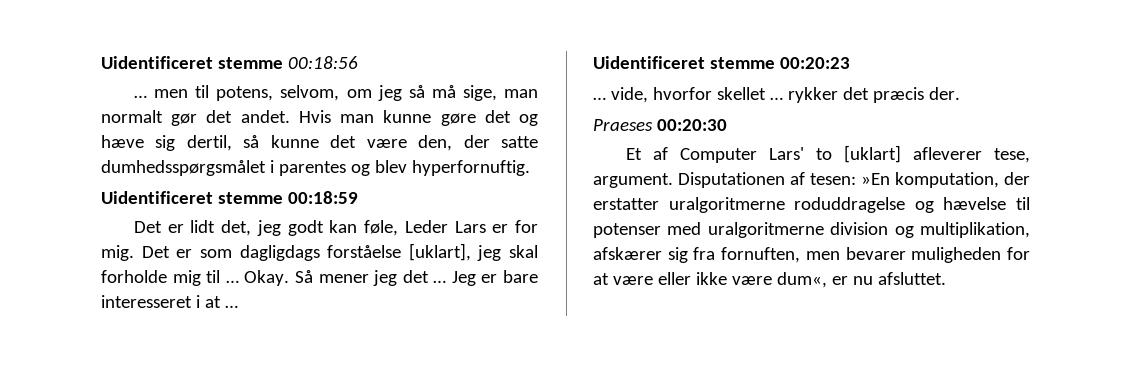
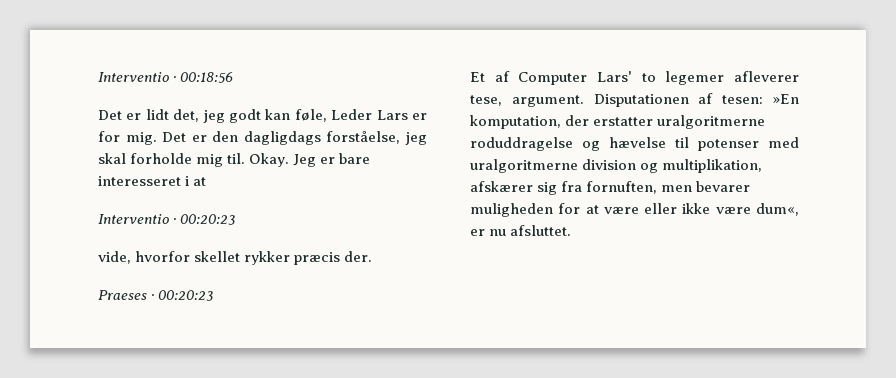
[101,56,283,69] Uidentificeret stemme -> [98,72,177,82] Interventio ·
[133,85,538,101] [101,110,538,126] [101,135,538,151] [101,160,530,176] [101,191,358,204] // … men til potens, selvom, om jeg så må sige, man normalt gør det andet. Hvis man kunne gøre det og hæve sig dertil, så kunne det være den, der satte dumhedsspørgsmålet i parentes og blev hyperfornuftig. // Uidentificeret stemme 00:18:59 -> (234, 77) none
[199,243,538,261] [101,270,447,286] som dagligdags forståelse [uklart], jeg skal forholde mig til … Okay. Så mener jeg det … -> [212,131,427,145] [98,153,290,167] den dagligdags forståelse, jeg skal forholde mig til. Okay.
[224,305,238,308] [593,56,850,69] [593,97,606,100] … // Uidentificeret stemme 00:20:23 // … -> [98,214,236,225] // Interventio · 00:20:23 //
[769,87,869,103] … rykker det -> [244,251,291,265] rykker
[656,119,727,131] 00:20:30 -> [151,290,214,301] · 00:20:23
[843,145,901,163] [uklart] -> [665,71,725,85] legemer

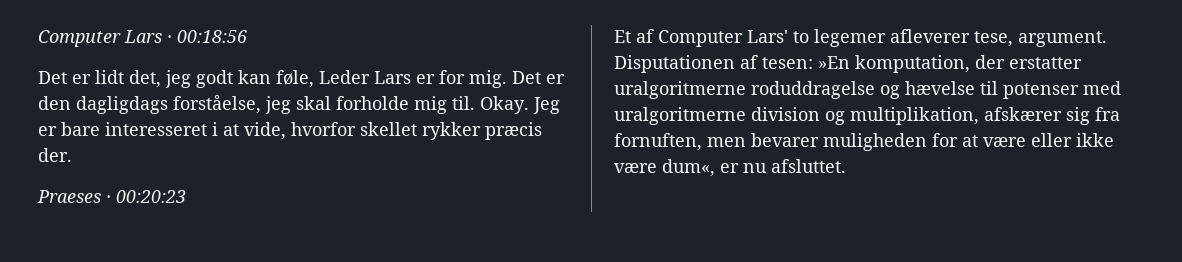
[98,72,169,82] Interventio -> [38,30,162,47] Computer Lars
[98,214,236,225] // Interventio · 00:20:23 // -> (239, 130) none

